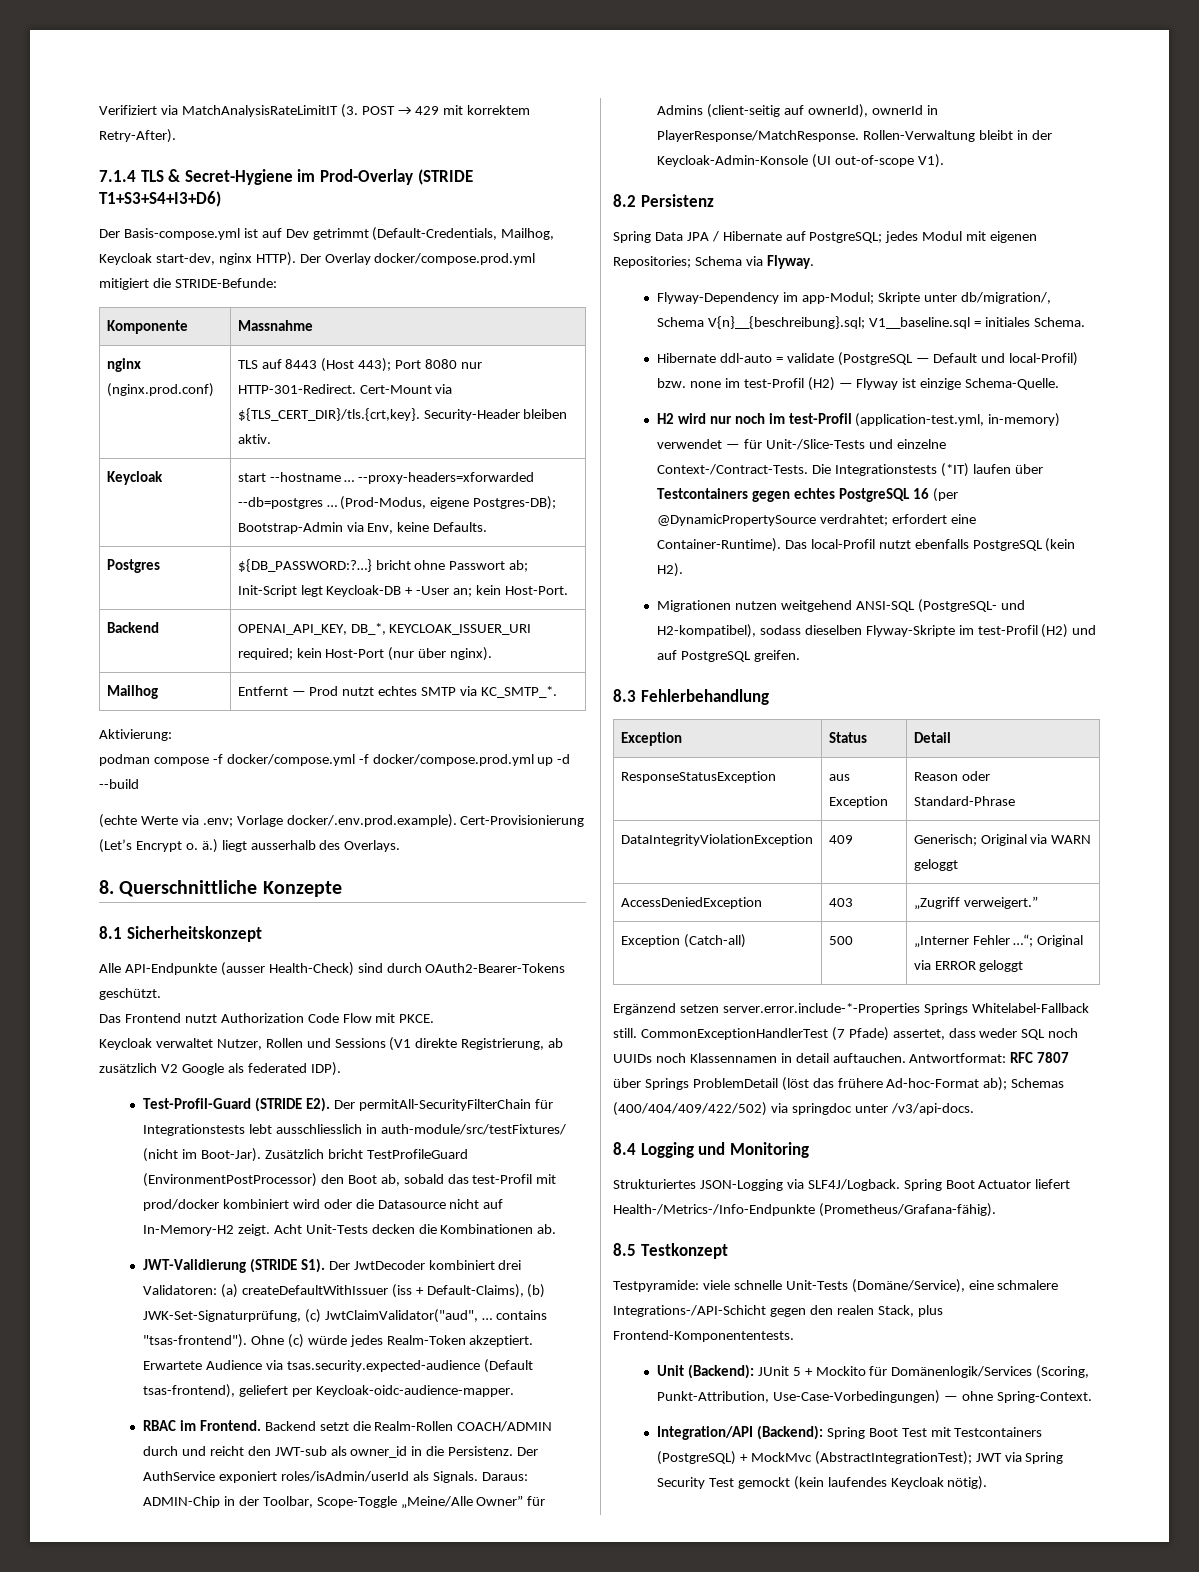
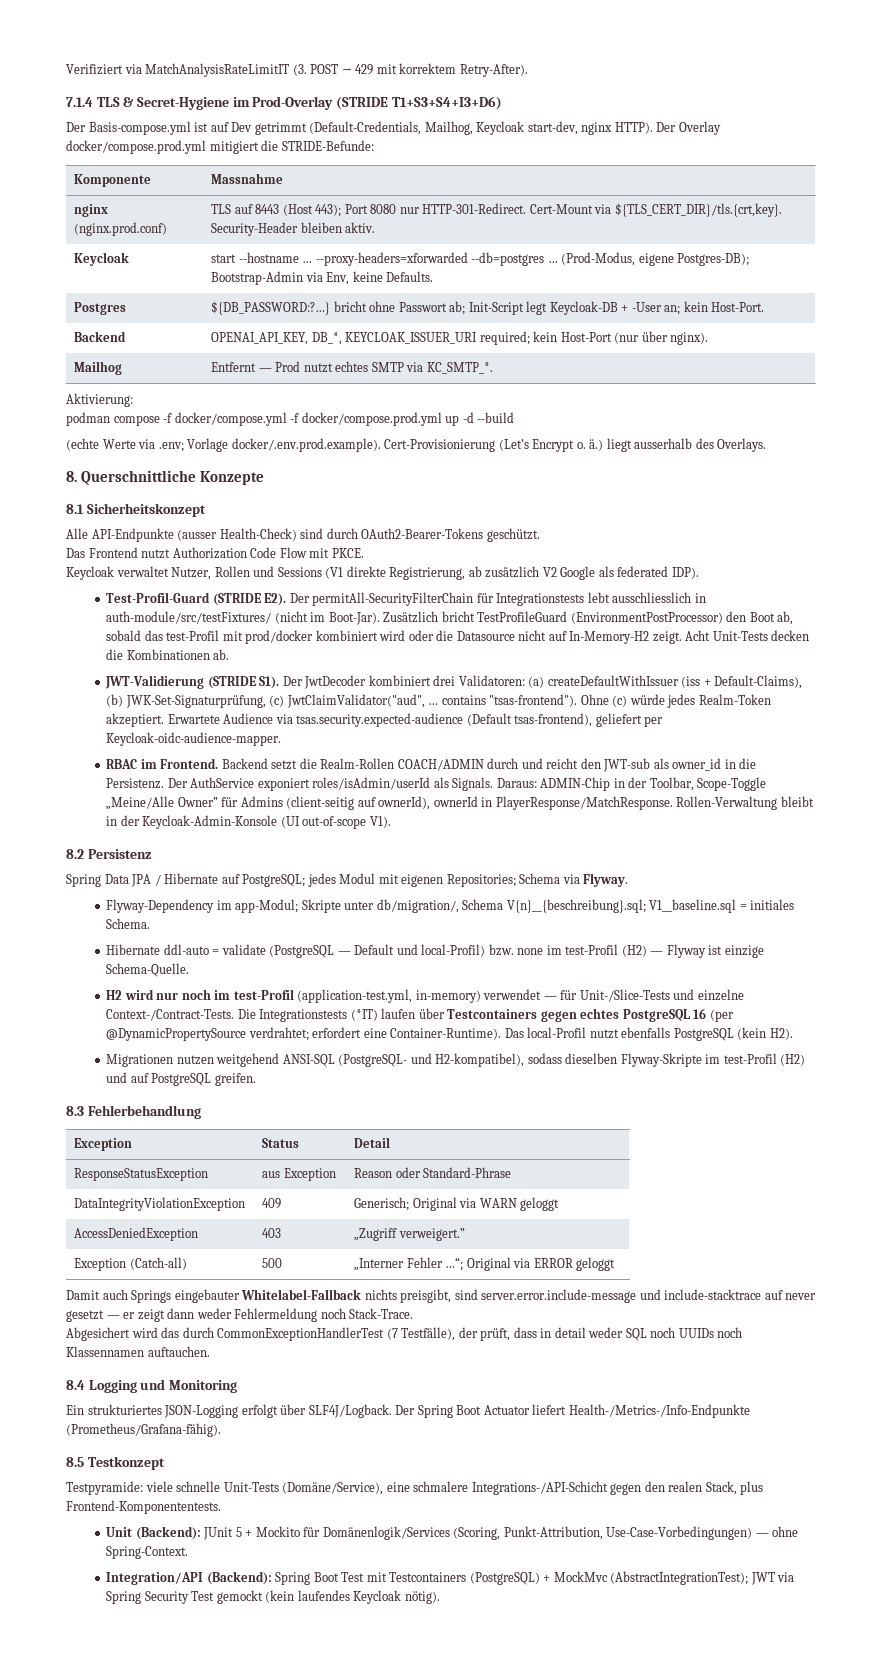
[613,1003,1089,1015] [613,1027,976,1041] Ergänzend setzen server.error.include-*-Properties Springs Whitelabel-Fallback still. CommonExceptionHandlerTest (7 Pfade) assertet, dass -> [66,1289,817,1303] [66,1308,414,1322] [66,1327,586,1341] Damit auch Springs eingebauter Whitelabel-Fallback nichts preisgibt, sind server.error.include-message und include-stacktrace auf never gesetzt — er zeigt dann weder Fehlermeldung noch Stack-Trace. // Abgesichert wird das durch CommonExceptionHandlerTest (7 Testfälle), der prüft, dass in detail
[780,1053,829,1063] in detail -> (144, 1351) none
[909,1052,1070,1063] [613,1077,1065,1091] [613,1102,974,1116] [613,1142,809,1158] [613,1179,900,1191] Antwortformat: RFC 7807 über Springs ProblemDetail (löst das frühere Ad-hoc-Format ab); Schemas (400/404/409/422/502) via springdoc unter /v3/api-docs. // 8.4 Logging und Monitoring // Strukturiertes JSON-Logging via SLF4J/Logback. -> [66,1379,237,1393] [66,1404,416,1418] // 8.4 Logging und Monitoring // Ein strukturiertes JSON-Logging erfolgt über SLF4J/Logback. Der

